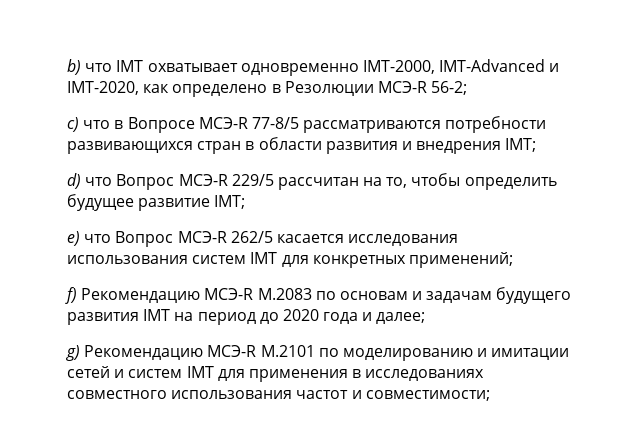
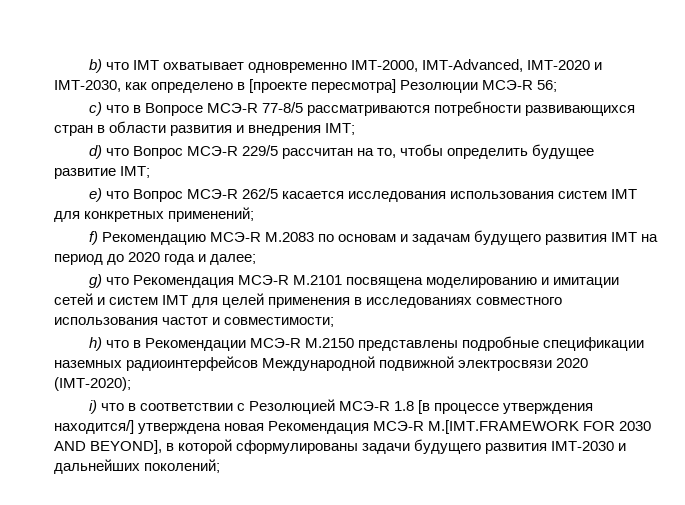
[439,59,560,72] [67,81,139,95] IMT-Advanced и IMT-2020, -> [422,59,603,72] [54,80,121,92] IMT-Advanced, IMT-2020 и IMT-2030,
(281, 88) none -> [249,79,397,93] [проекте пересмотра]
[431,81,468,95] 56-2; -> [537,80,558,92] 56;
[84,345,204,360] Рекомендацию -> [105,275,234,288] что Рекомендация
[318,348,339,357] по -> [346,277,424,288] посвящена
(245, 375) none -> [222,293,265,308] целей
(490, 395) none -> [88,336,645,351] [54,356,589,371] [54,377,131,391] [88,399,594,414] [54,420,652,434] [54,439,627,454] [54,459,221,474] // h) что в Рекомендации МСЭ-R M.2150 представлены подробные спецификации наземных радиоинтерфейсов Международной подвижной электросвязи 2020 (IMT-2020); // i) что в соответствии с Резолюцией МСЭ-R 1.8 [в процессе утверждения находится/] утверждена новая Рекомендация МСЭ-R M.[IMT.FRAMEWORK FOR 2030 AND BEYOND], в которой сформулированы задачи будущего развития IMT-2030 и дальнейших поколений;

